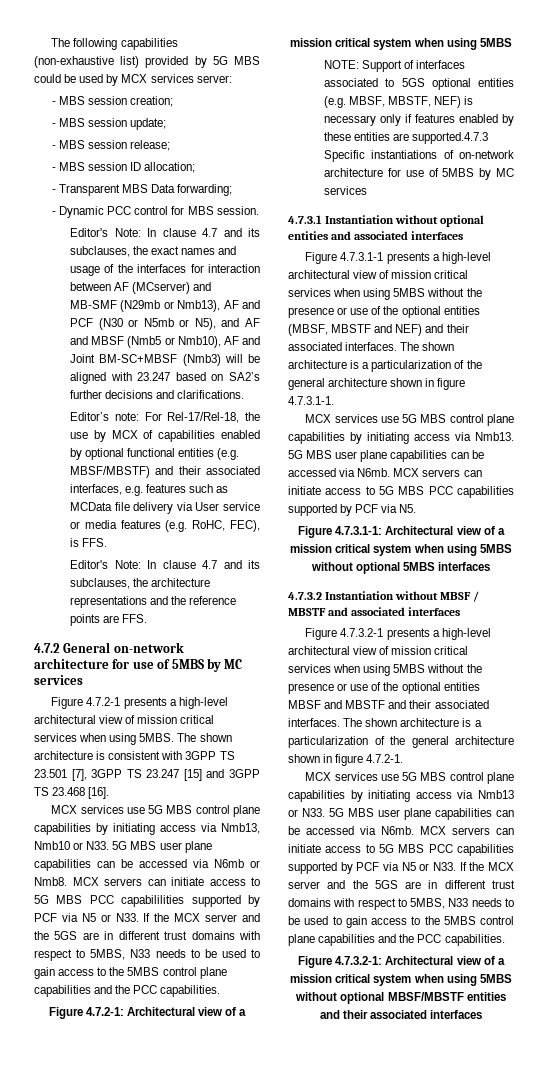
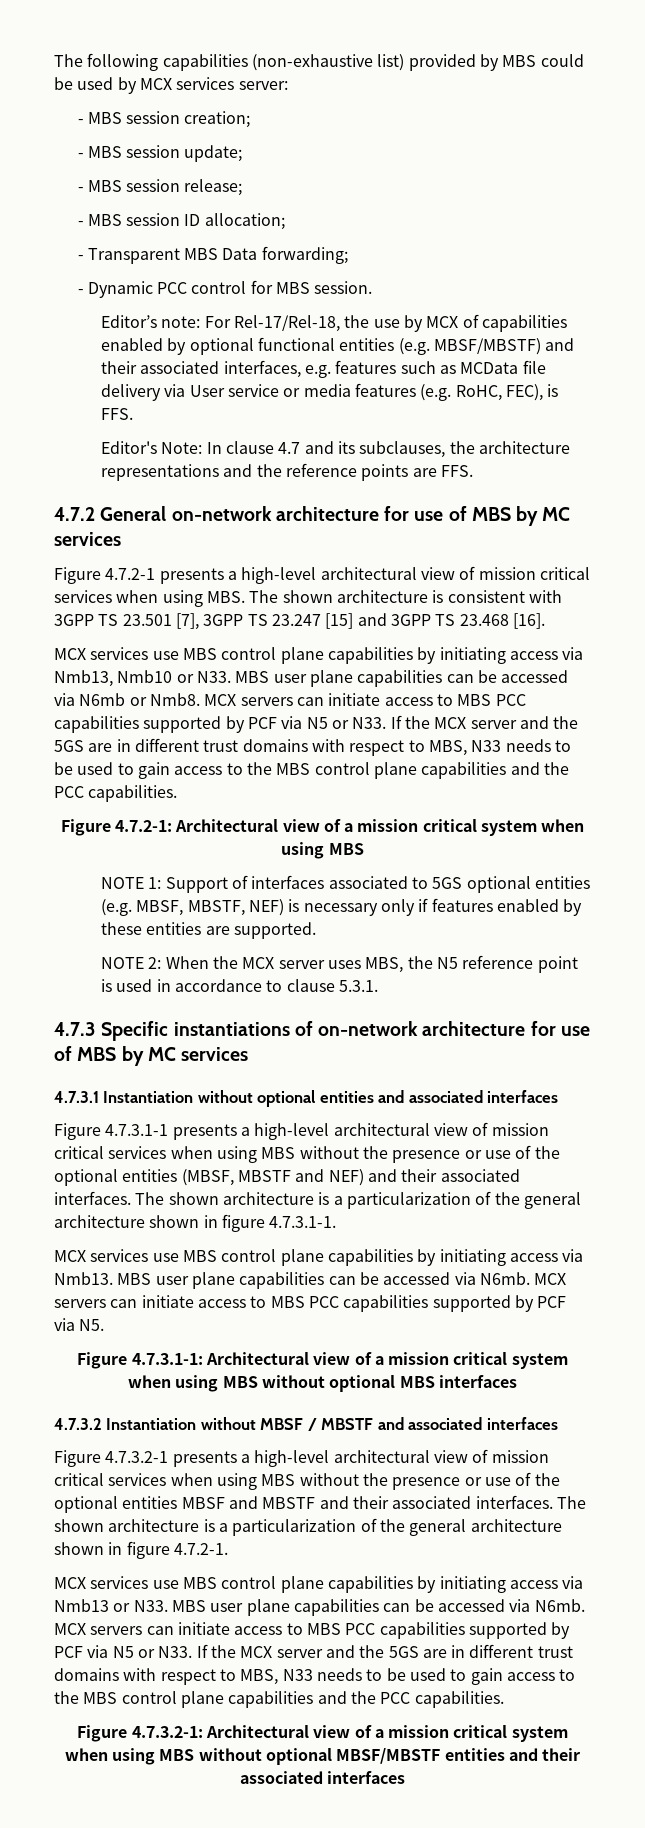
[212,56,228,65] 5G -> (499, 62) none
[70,228,260,237] [70,246,237,257] [70,264,260,276] [70,282,212,294] [70,300,260,312] [70,318,260,330] [70,336,260,348] [70,354,260,366] [70,372,260,384] [70,390,245,399] // Editor's Note: In clause 4.7 and its subclauses, the exact names and usage of the interfaces for interaction between AF (MCserver) and MB-SMF (N29mb or Nmb13), AF and PCF (N30 or N5mb or N5), and AF and MBSF (Nmb5 or Nmb10), AF and Joint BM-SC+MBSF (Nmb3) will be aligned with 23.247 based on SA2’s further decisions and clarifications. -> (373, 287) none
[171,659,204,669] 5MBS -> [471,507,511,521] MBS
[139,733,175,742] 5MBS. -> [206,591,245,603] MBS.
[148,805,164,814] 5G -> (179, 655) none
[112,841,128,850] 5G -> (231, 677) none
[34,895,185,907] 5G MBS PCC capabililities -> [457,694,526,706] [54,716,139,733] MBS PCC capabilities
[90,949,126,960] 5MBS, -> [428,740,467,756] MBS,
[127,967,160,976] 5MBS -> [276,763,311,775] MBS
[479,38,512,47] [324,60,360,69] 5MBS // NOTE: -> [328,843,364,855] [101,877,162,889] MBS // NOTE 1:
[412,132,489,144] supported.4.7.3 -> [233,922,316,939] [101,955,578,973] [101,979,378,992] [54,1022,96,1036] supported. // NOTE 2: When the MCX server uses MBS, the N5 reference point is used in accordance to clause 5.3.1. // 4.7.3
[442,168,475,177] 5MBS -> [77,1047,117,1061] MBS
[393,288,426,297] 5MBS -> [261,1147,296,1159] MBS
[402,414,418,423] 5G -> (179, 1257) none
[288,450,303,459] 5G -> (113, 1278) none
[379,486,394,495] 5G -> (267, 1302) none
[479,544,512,553] [310,562,436,574] 5MBS without optional 5MBS -> [222,1375,435,1392] MBS without optional MBS
[393,664,426,673] 5MBS -> [261,1474,296,1486] MBS
[402,772,418,781] 5G -> (179, 1584) none
[329,808,344,817] 5G -> (168, 1606) none
[379,844,394,853] 5G -> (303, 1629) none
[410,898,446,909] 5MBS, -> [240,1669,279,1685] MBS,
[443,916,476,925] 5MBS -> [83,1692,118,1704] MBS
[479,974,512,983] 5MBS -> [159,1749,195,1761] MBS

